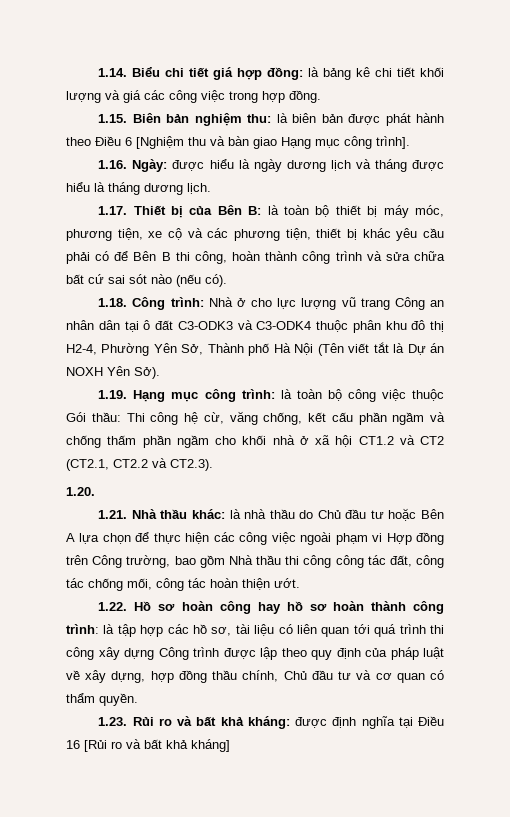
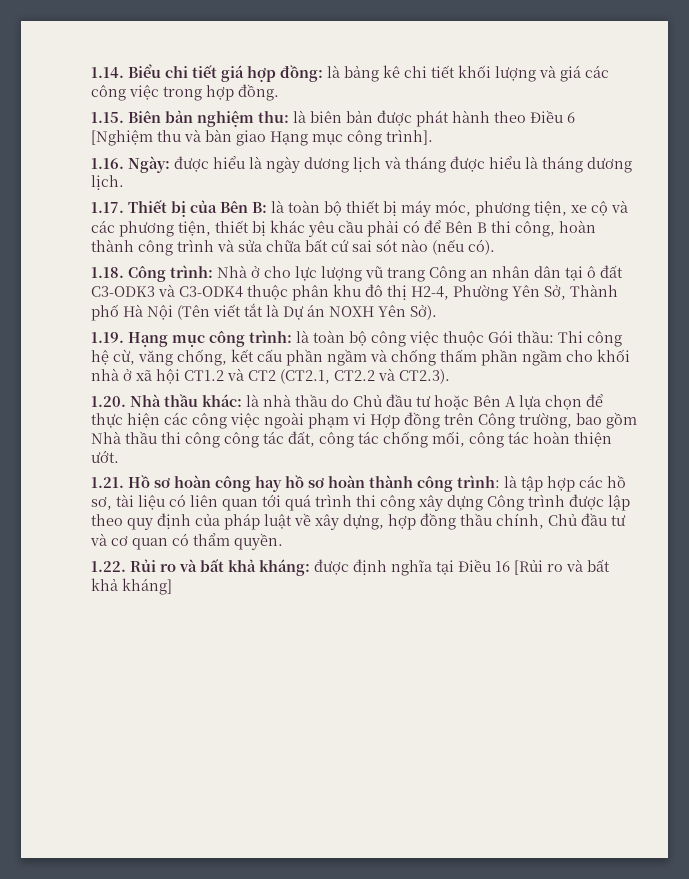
[98,510,128,519] // 1.21. -> (126, 401) none
[98,602,128,611] 1.22. -> [91,477,124,488] 1.21.
[98,717,128,726] 1.23. -> [91,561,126,572] 1.22.

